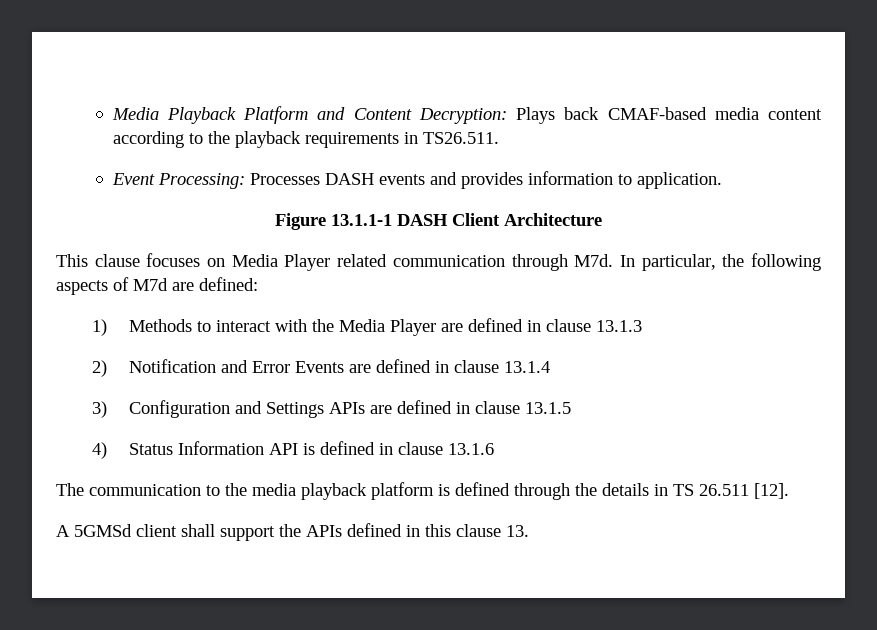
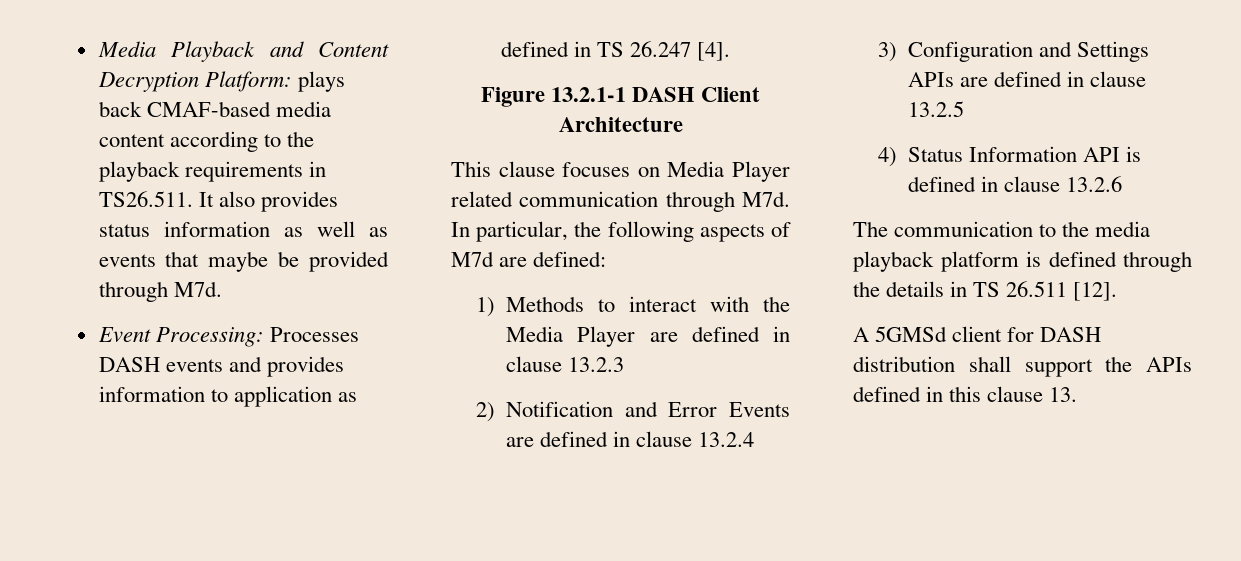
[243,106,309,124] Platform -> (256, 51) none
[418,107,556,124] Decryption: Plays -> [97,71,345,92] Decryption Platform: plays
(499, 138) none -> [198,191,338,212] [98,221,388,237] [98,251,389,272] [98,281,222,302] It also provides status information as well as events that maybe be provided through M7d.
[636,172,722,189] application. -> [233,386,357,407] [500,41,730,61] application as defined in TS 26.247 [4].
[331,214,392,226] 13.1.1-1 -> [550,87,626,102] 13.2.1-1
[595,320,642,332] 13.1.3 -> [568,357,625,372] 13.2.3
[503,361,550,373] 13.1.4 -> [698,432,755,447] 13.2.4
[524,402,571,414] 13.1.5 -> [908,101,965,117] 13.2.5
[447,443,494,455] 13.1.6 -> [1066,176,1123,192] 13.2.6
(177, 530) none -> [1007,327,1102,342] [853,356,955,372] for DASH distribution

